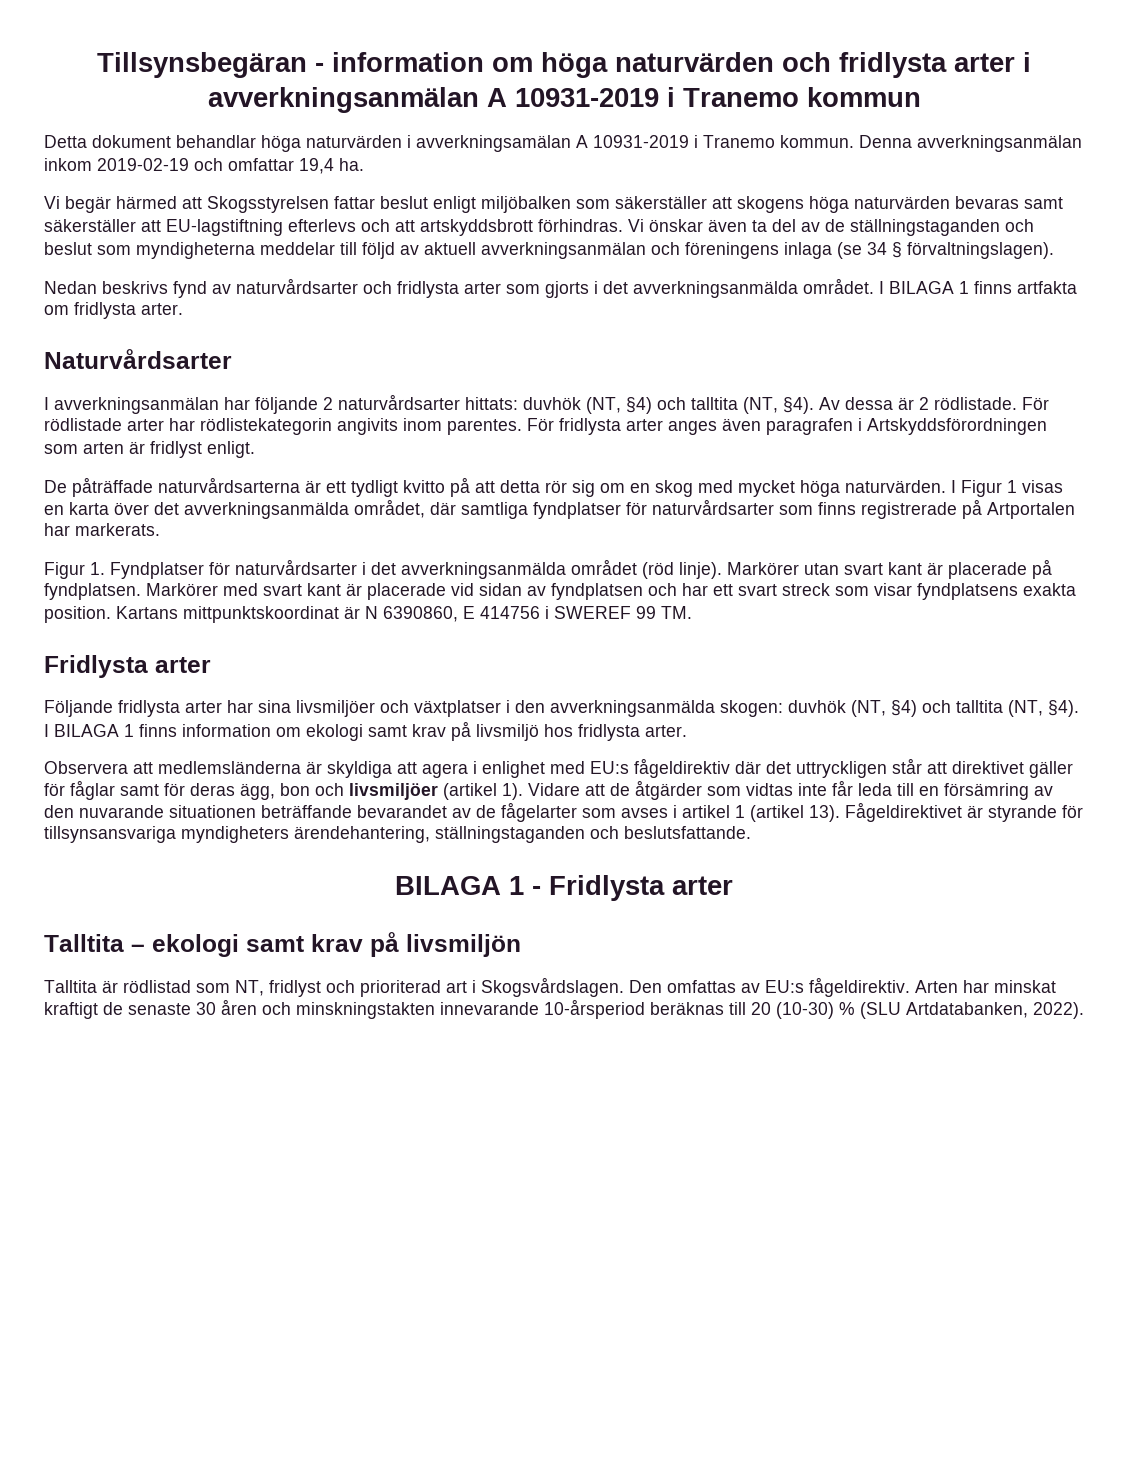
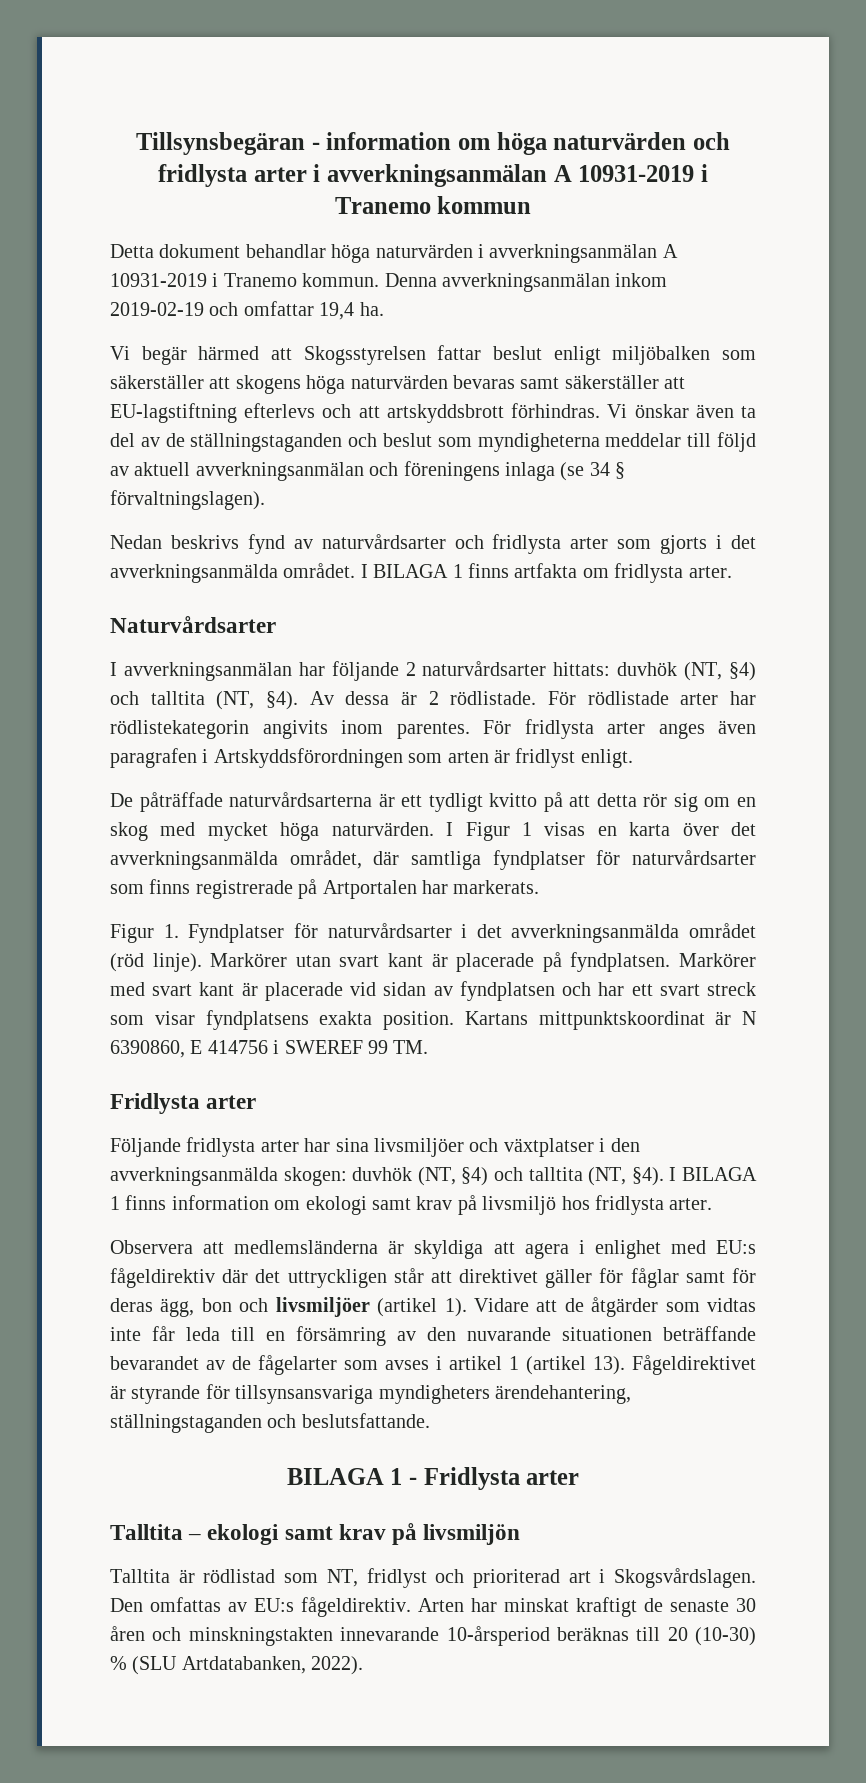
[416,135,571,152] avverkningsamälan -> [489,244,658,263] avverkningsanmälan

